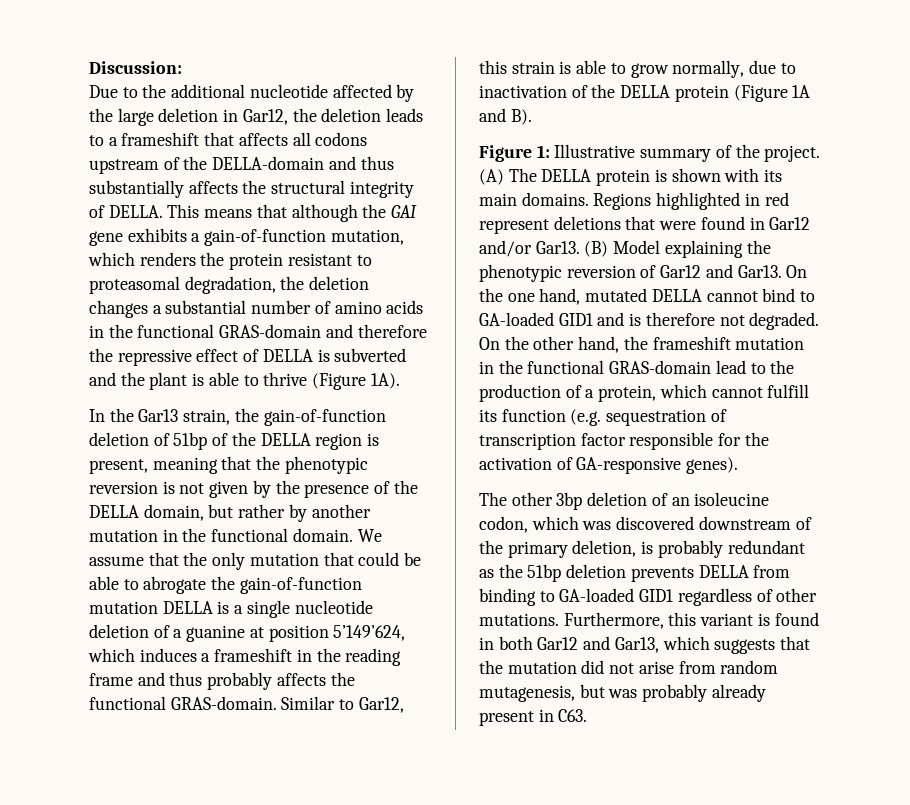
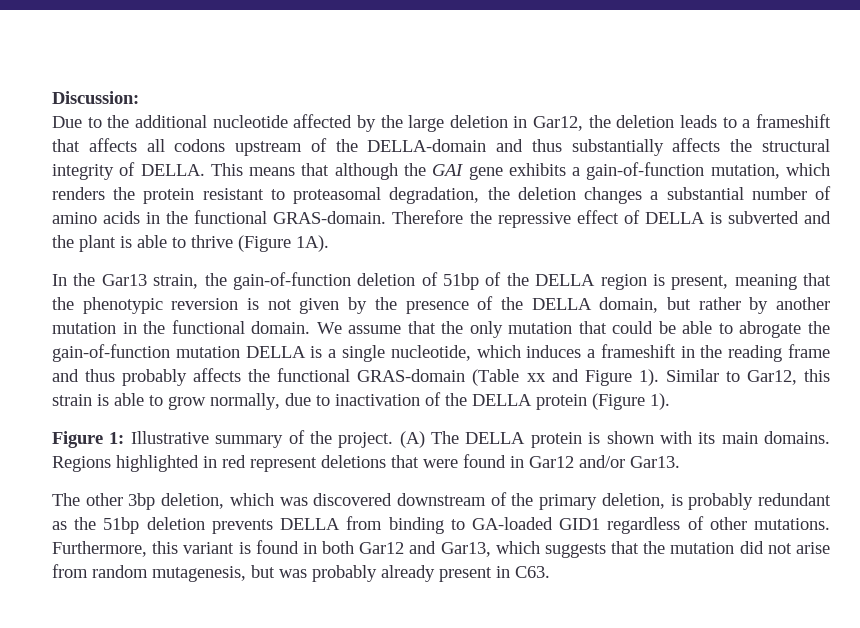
[219,324,427,338] GRAS-domain and therefore -> [273,210,464,224] GRAS-domain. Therefore
[294,600,373,614] [89,624,406,642] nucleotide deletion of a guanine at position 5’149’624, -> [390,345,471,361] nucleotide,
[170,696,277,710] GRAS-domain. -> [357,369,659,386] GRAS-domain (Table xx and Figure 1).
[792,85,811,98] [479,108,532,125] 1A and B). -> [650,393,670,410] 1).
[584,240,771,258] [479,264,808,282] [479,288,816,305] [479,312,820,330] [479,336,805,353] [479,360,795,374] [479,384,810,402] [479,409,727,426] [479,432,769,450] [479,457,739,474] [479,492,770,510] [479,516,528,533] (B) Model explaining the phenotypic reversion of Gar12 and Gar13. On the one hand, mutated DELLA cannot bind to GA-loaded GID1 and is therefore not degraded. On the other hand, the frameshift mutation in the functional GRAS-domain lead to the production of a protein, which cannot fulfill its function (e.g. sequestration of transcription factor responsible for the activation of GA-responsive genes). // The other 3bp deletion of an isoleucine codon, -> [52,493,225,510] // The other 3bp deletion,

